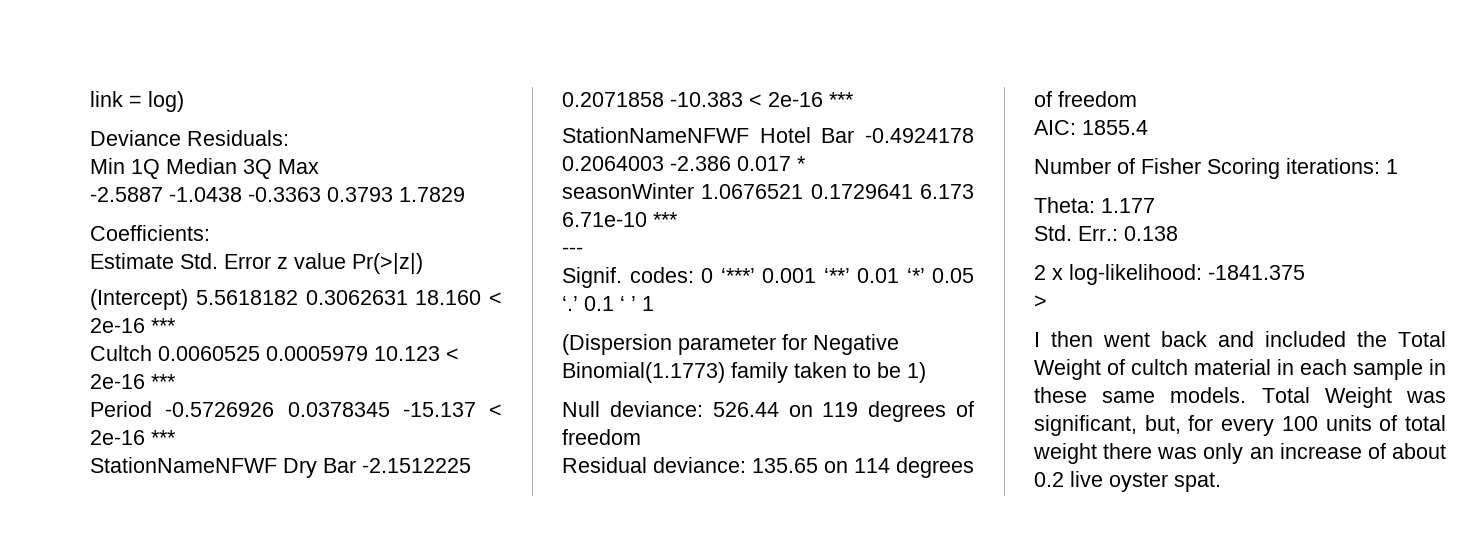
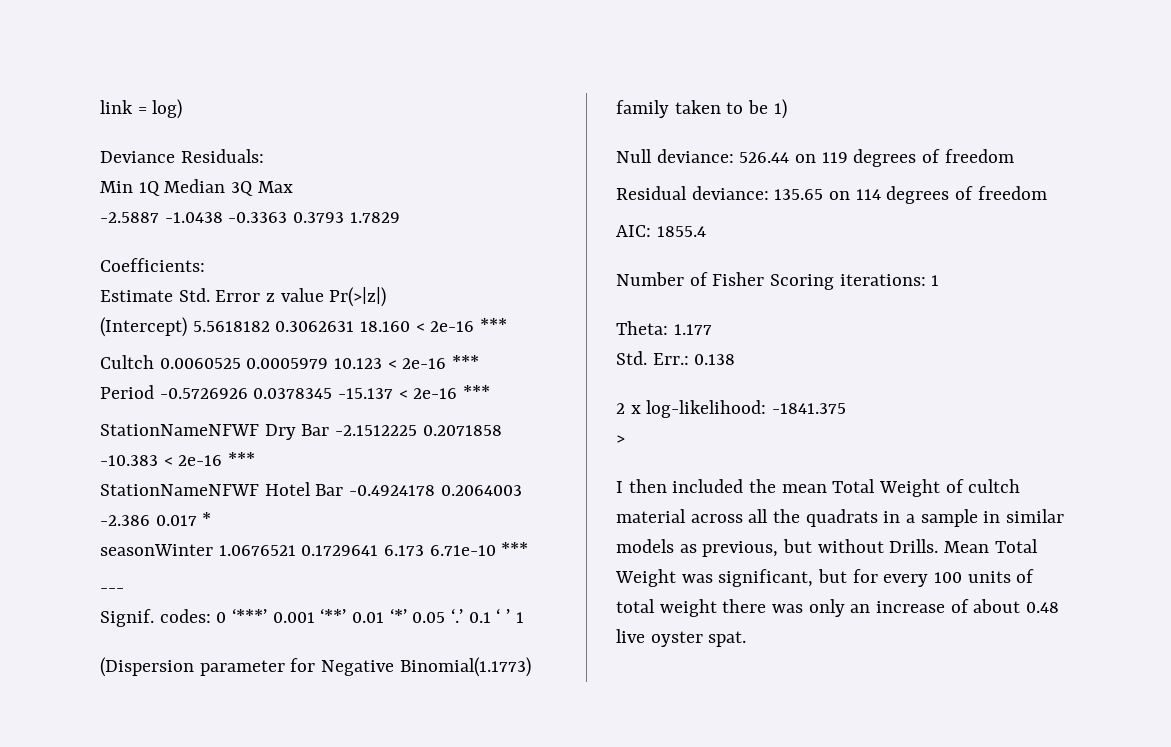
[1103,331,1254,347] went back and -> (667, 486) none
(1387, 339) none -> [781,484,827,493] mean
[1277,359,1446,380] [1034,387,1247,403] in each sample in these same models. -> [690,509,1065,527] [616,539,990,557] across all the quadrats in a sample in similar models as previous, but without Drills. Mean
[1144,415,1181,434] but, -> [818,569,848,583] but
[1034,472,1064,487] 0.2 -> [1026,602,1060,613] 0.48

